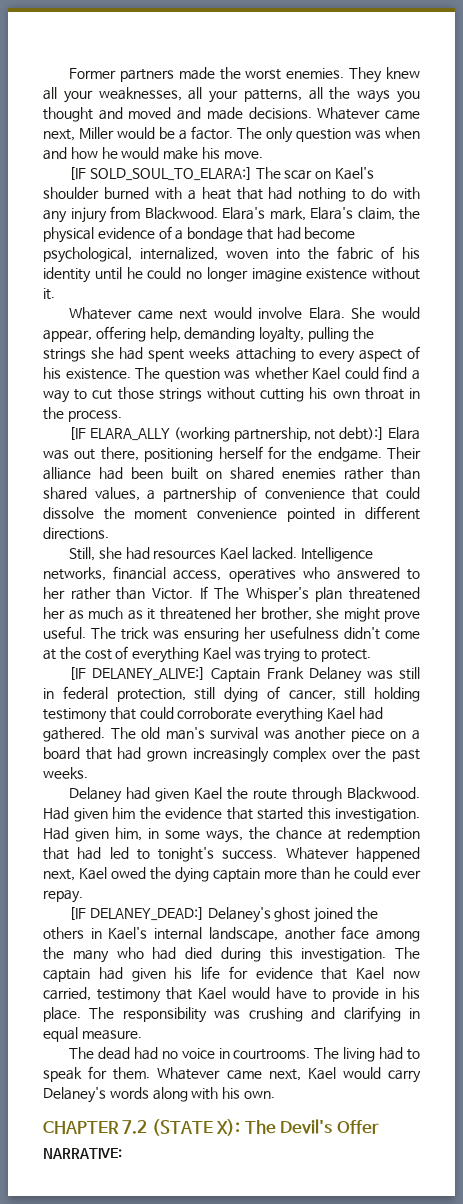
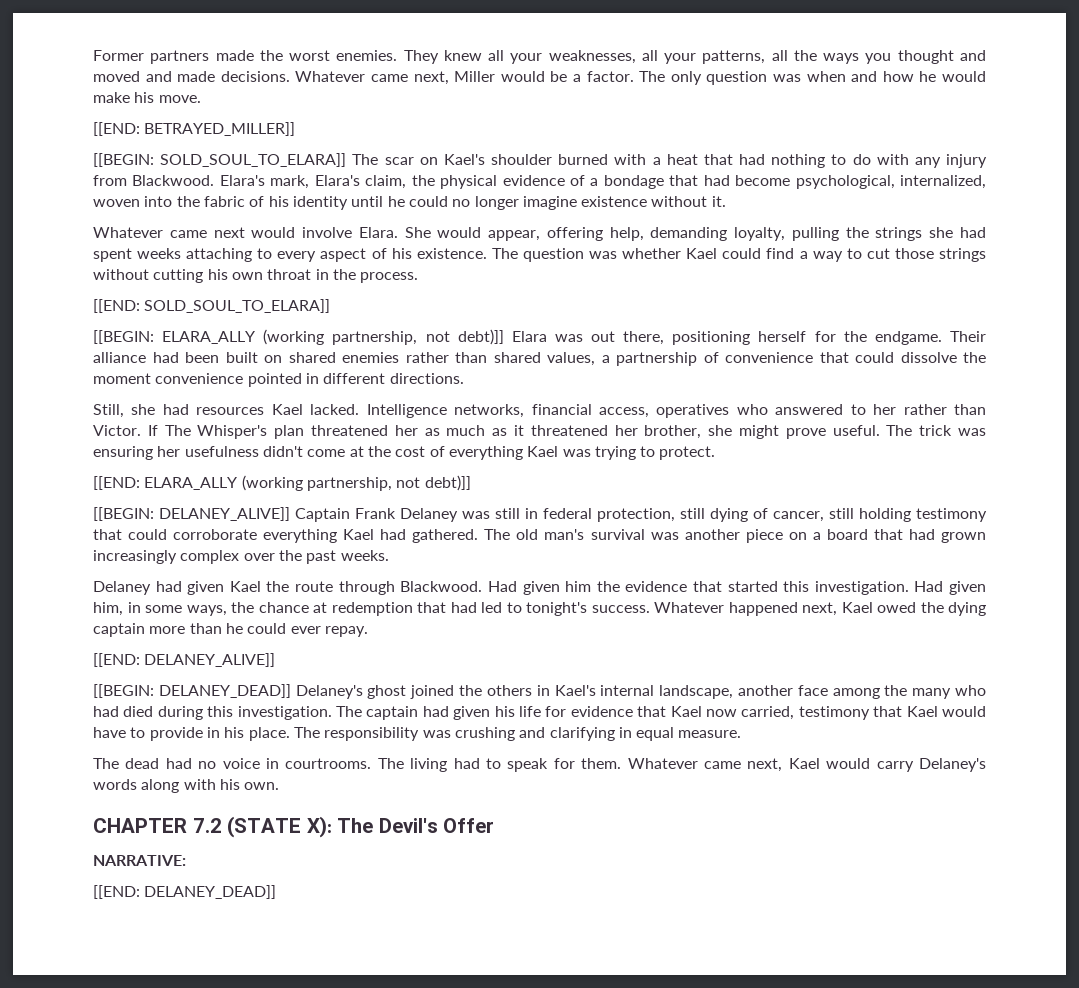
[69,167,252,181] [IF SOLD_SOUL_TO_ELARA:] -> [93,122,296,136] [93,153,347,167] [[END: BETRAYED_MILLER]] // [[BEGIN: SOLD_SOUL_TO_ELARA]]
[69,427,385,442] [IF ELARA_ALLY (working partnership, not debt):] -> [93,299,331,313] [93,329,504,345] [[END: SOLD_SOUL_TO_ELARA]] // [[BEGIN: ELARA_ALLY (working partnership, not debt)]]
[69,667,206,681] [IF DELANEY_ALIVE:] -> [93,475,471,491] [93,507,290,521] [[END: ELARA_ALLY (working partnership, not debt)]] // [[BEGIN: DELANEY_ALIVE]]
[69,907,204,921] [IF DELANEY_DEAD:] -> [93,653,276,667] [93,684,291,698] [[END: DELANEY_ALIVE]] // [[BEGIN: DELANEY_DEAD]]
(122, 1153) none -> [93,885,277,899] // [[END: DELANEY_DEAD]]

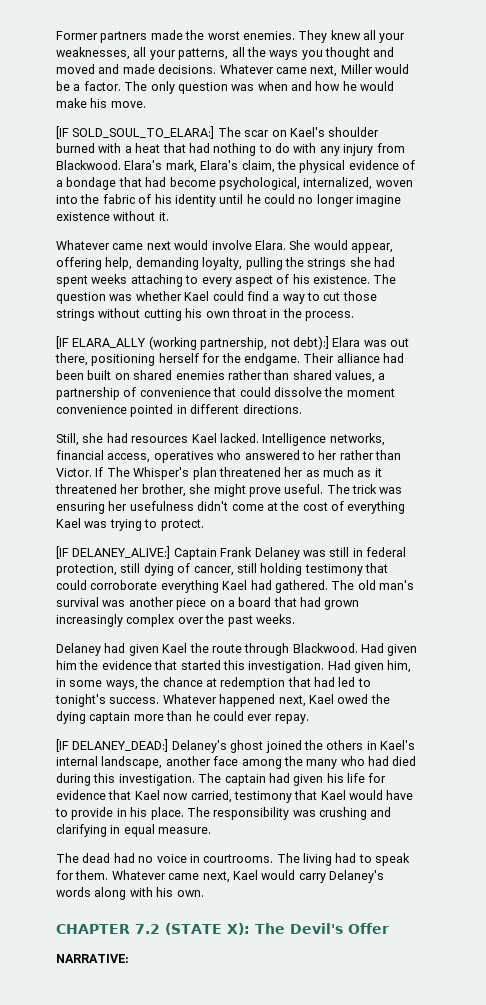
[93,122,296,136] [93,153,347,167] [[END: BETRAYED_MILLER]] // [[BEGIN: SOLD_SOUL_TO_ELARA]] -> [56,126,215,139] [IF SOLD_SOUL_TO_ELARA:]
[93,299,331,313] [93,329,504,345] [[END: SOLD_SOUL_TO_ELARA]] // [[BEGIN: ELARA_ALLY (working partnership, not debt)]] -> [56,336,329,350] [IF ELARA_ALLY (working partnership, not debt):]
[93,475,471,491] [93,507,290,521] [[END: ELARA_ALLY (working partnership, not debt)]] // [[BEGIN: DELANEY_ALIVE]] -> [56,546,171,559] [IF DELANEY_ALIVE:]
[93,653,276,667] [93,684,291,698] [[END: DELANEY_ALIVE]] // [[BEGIN: DELANEY_DEAD]] -> [56,739,169,752] [IF DELANEY_DEAD:]
[93,885,277,899] // [[END: DELANEY_DEAD]] -> (129, 958) none

